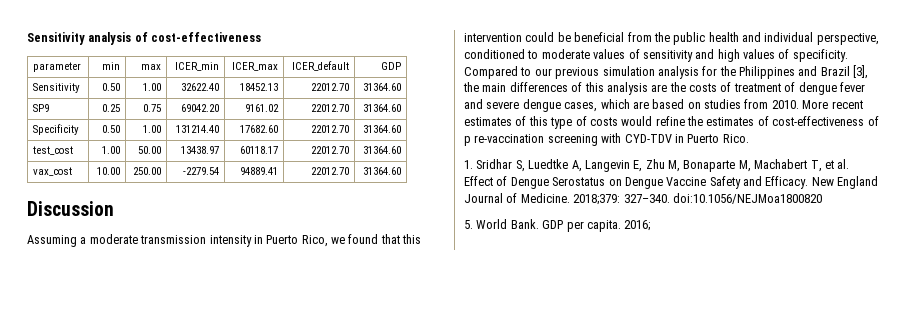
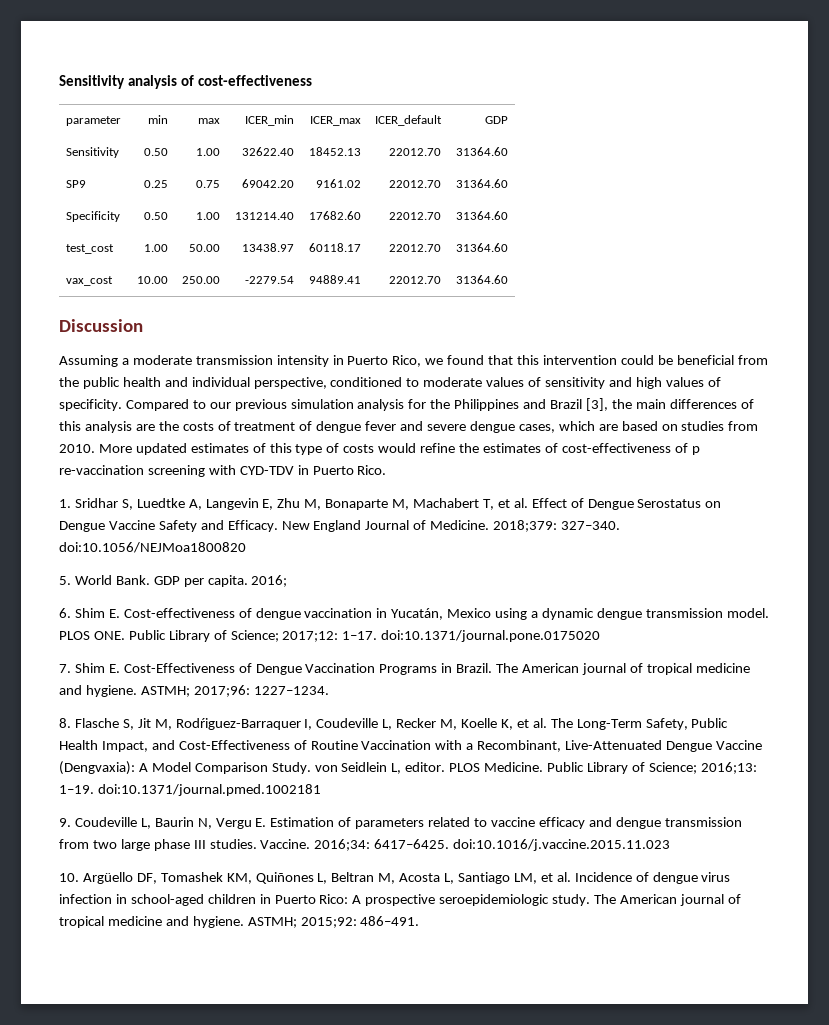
[831,100,863,109] recent -> [135,443,187,455] updated
(651, 225) none -> [59,608,769,620] [59,630,601,642] [59,663,750,675] [59,685,329,697] [59,718,729,730] [59,740,762,752] [59,761,757,775] [59,784,321,796] [59,817,742,829] [59,839,671,851] [59,872,731,884] [59,894,741,906] [59,916,420,928] // 6. Shim E. Cost-effectiveness of dengue vaccination in Yucatán, Mexico using a dynamic dengue transmission model. PLOS ONE. Public Library of Science; 2017;12: 1–17. doi:10.1371/journal.pone.0175020 // 7. Shim E. Cost-Effectiveness of Dengue Vaccination Programs in Brazil. The American journal of tropical medicine and hygiene. ASTMH; 2017;96: 1227–1234. // 8. Flasche S, Jit M, Rodŕiguez-Barraquer I, Coudeville L, Recker M, Koelle K, et al. The Long-Term Safety, Public Health Impact, and Cost-Effectiveness of Routine Vaccination with a Recombinant, Live-Attenuated Dengue Vaccine (Dengvaxia): A Model Comparison Study. von Seidlein L, editor. PLOS Medicine. Public Library of Science; 2016;13: 1–19. doi:10.1371/journal.pmed.1002181 // 9. Coudeville L, Baurin N, Vergu E. Estimation of parameters related to vaccine efficacy and dengue transmission from two large phase III studies. Vaccine. 2016;34: 6417–6425. doi:10.1016/j.vaccine.2015.11.023 // 10. Argüello DF, Tomashek KM, Quiñones L, Beltran M, Acosta L, Santiago LM, et al. Incidence of dengue virus infection in school-aged children in Puerto Rico: A prospective seroepidemiologic study. The American journal of tropical medicine and hygiene. ASTMH; 2015;92: 486–491.

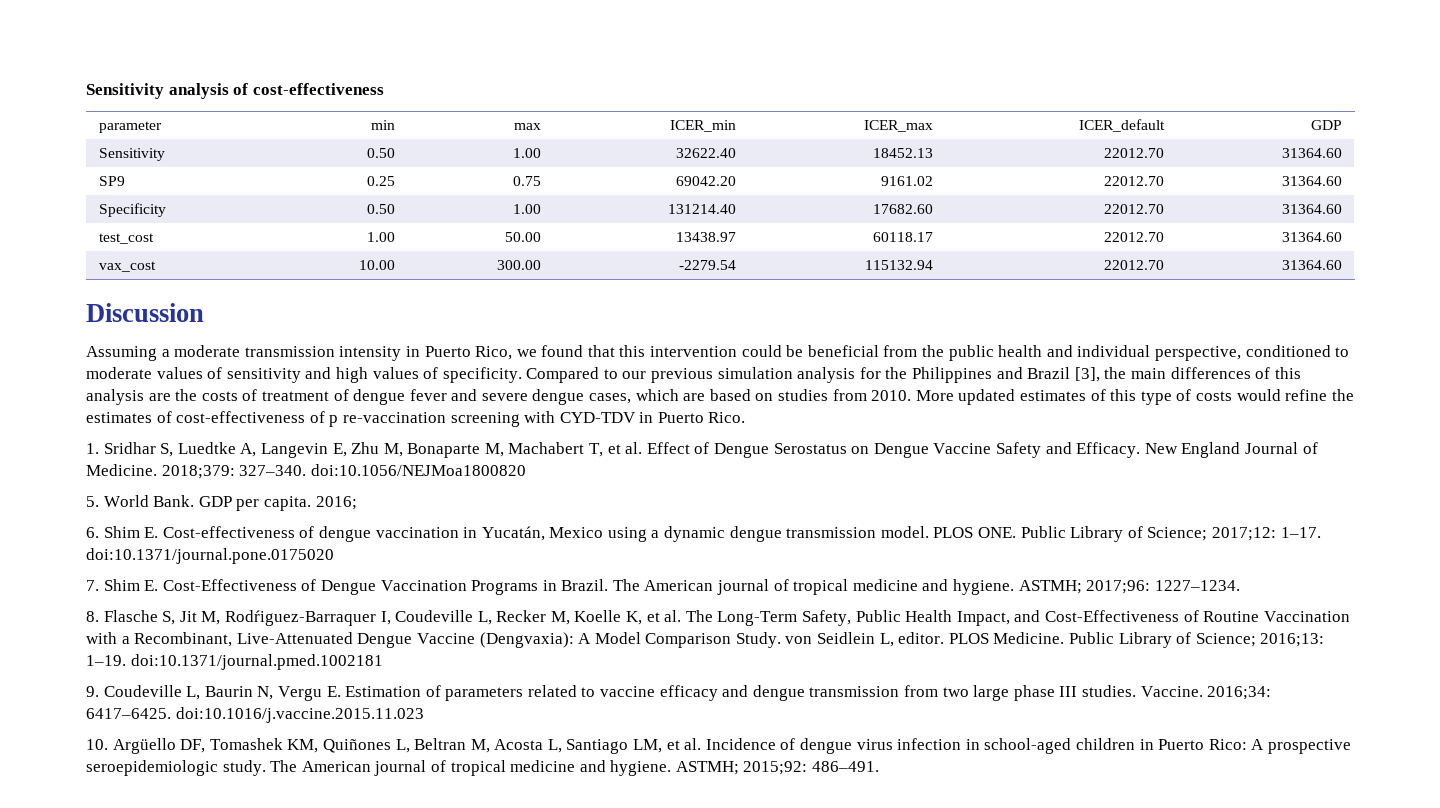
[182,276,221,284] 250.00 -> [497,260,542,270] 300.00
[309,275,362,284] 94889.41 -> [865,260,934,270] 115132.94

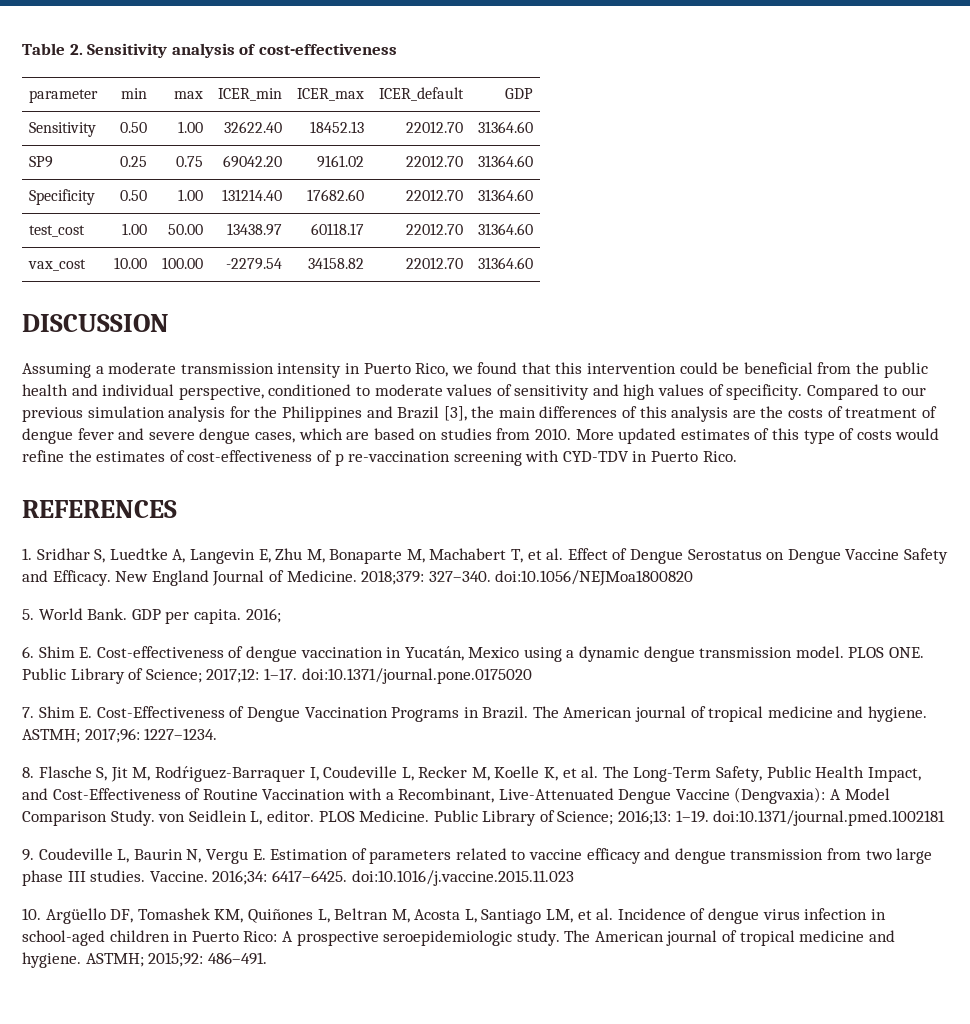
(86, 91) none -> [22,43,83,55] Table 2.
[497,260,542,270] 300.00 -> [161,257,203,269] 100.00
[865,260,934,270] [1104,260,1165,270] [1282,260,1343,270] [86,303,204,322] 115132.94 | 22012.70 | 31364.60 // Discussion -> [307,257,364,269] [405,257,463,269] [477,257,533,269] [22,314,169,332] 34158.82 | 22012.70 | 31364.60 // DISCUSSION
(746, 417) none -> [22,500,177,518] // REFERENCES

